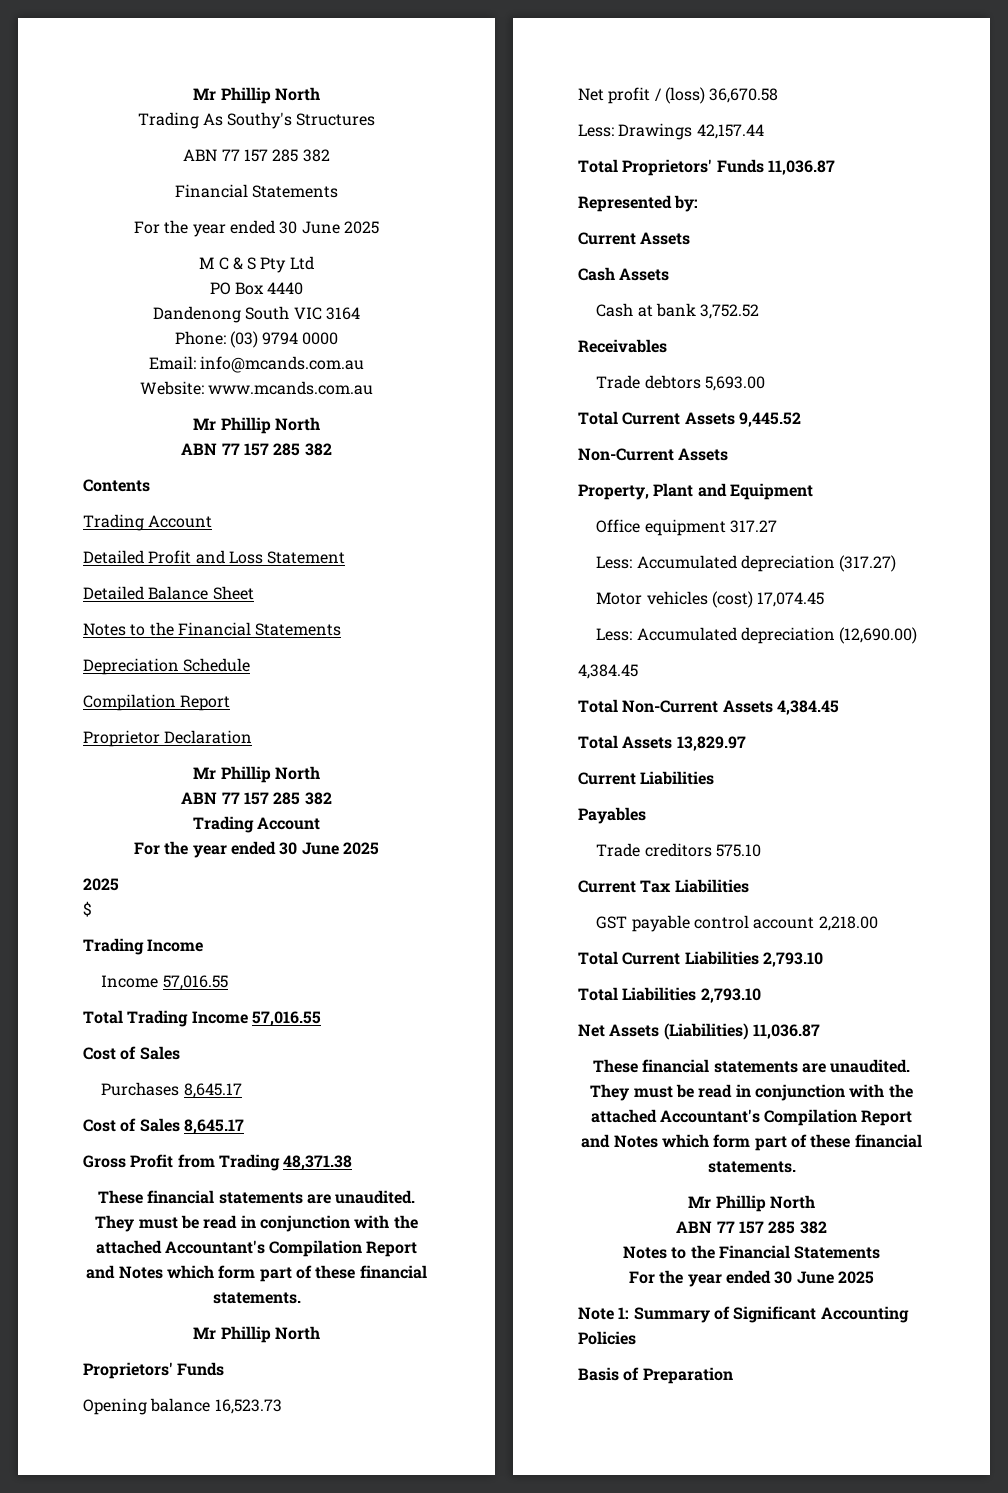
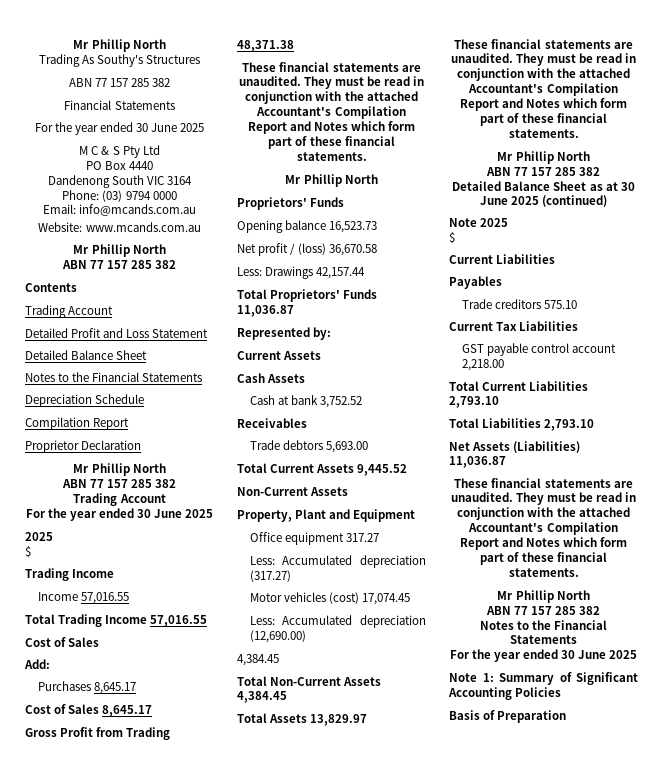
(180, 1053) none -> [24,659,50,669] // Add:
(746, 743) none -> [454,39,633,49] [450,53,637,66] [457,68,630,81] [468,83,618,96] [459,98,628,111] [480,113,607,126] [508,129,579,138] [497,151,590,164] [485,167,601,176] [452,181,635,191] [479,195,608,207] [449,218,509,227] [449,232,455,244] // These financial statements are unaudited. They must be read in conjunction with the attached Accountant's Compilation Report and Notes which form part of these financial statements. // Mr Phillip North // ABN 77 157 285 382 // Detailed Balance Sheet as at 30 June 2025 (continued) // Note 2025 // $

